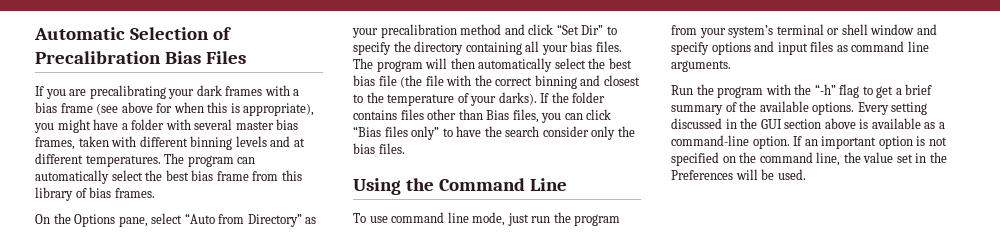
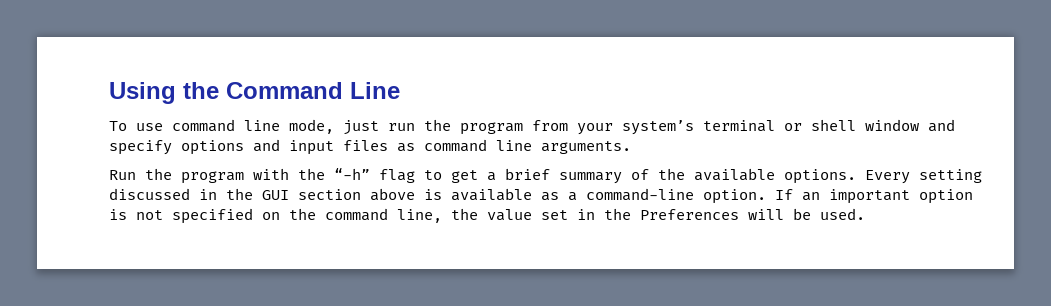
[34,27,231,40] [35,51,246,64] [35,85,300,99] [35,102,315,116] [34,119,299,133] [35,136,305,150] [35,153,256,167] [35,170,302,184] [35,187,155,201] [35,213,317,227] [352,24,617,38] [353,41,622,55] [353,58,632,72] [353,75,640,89] [353,92,606,106] [353,109,612,123] [353,126,635,140] [353,143,405,154] Automatic Selection of Precalibration Bias Files // If you are precalibrating your dark frames with a bias frame (see above for when this is appropriate), you might have a folder with several master bias frames, taken with different binning levels and at different temperatures. The program can automatically select the best bias frame from this library of bias frames. // On the Options pane, select “Auto from Directory” as your precalibration method and click “Set Dir” to specify the directory containing all your bias files. The program will then automatically select the best bias file (the file with the correct binning and closest to the temperature of your darks). If the folder contains files other than Bias files, you can click “Bias files only” to have the search consider only the bias files. // -> (109, 93) none

